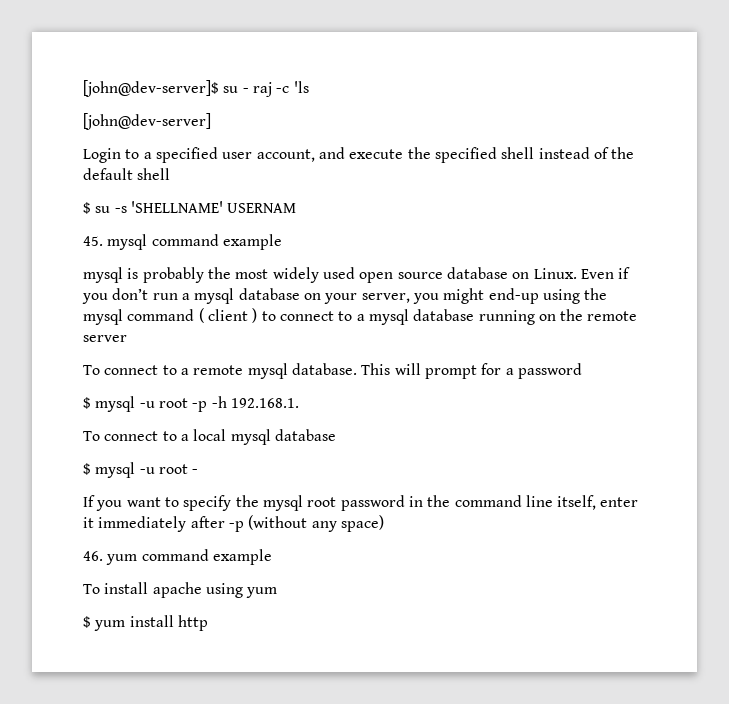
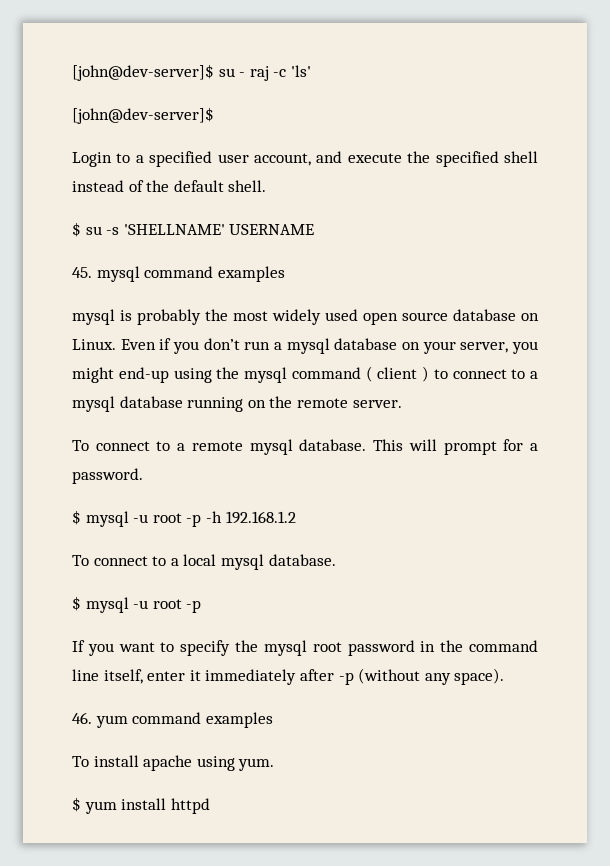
[293,81,309,93] [83,113,211,130] 'ls // [john@dev-server] -> [290,65,311,77] [72,107,214,124] 'ls' // [john@dev-server]$
[137,168,171,180] shell -> [228,180,267,192] shell.
[227,203,297,213] USERNAM -> [229,224,315,235] USERNAME
[222,234,282,250] example -> [217,266,285,282] examples
[83,335,127,342] server -> [352,400,402,408] server.
[517,363,582,379] password -> [72,468,143,484] password.
[230,398,299,408] 192.168.1. -> [225,511,296,524] 192.168.1.2
[274,429,336,441] [83,462,199,478] database // $ mysql -u root - -> [268,554,336,566] [72,596,202,613] database. // $ mysql -u root -p
[340,515,384,532] space) -> [454,668,505,685] space).
[212,549,272,565] example -> [205,712,273,728] examples
[246,587,278,598] yum -> [238,758,275,771] yum.
[177,615,208,631] http -> [170,798,210,814] httpd

